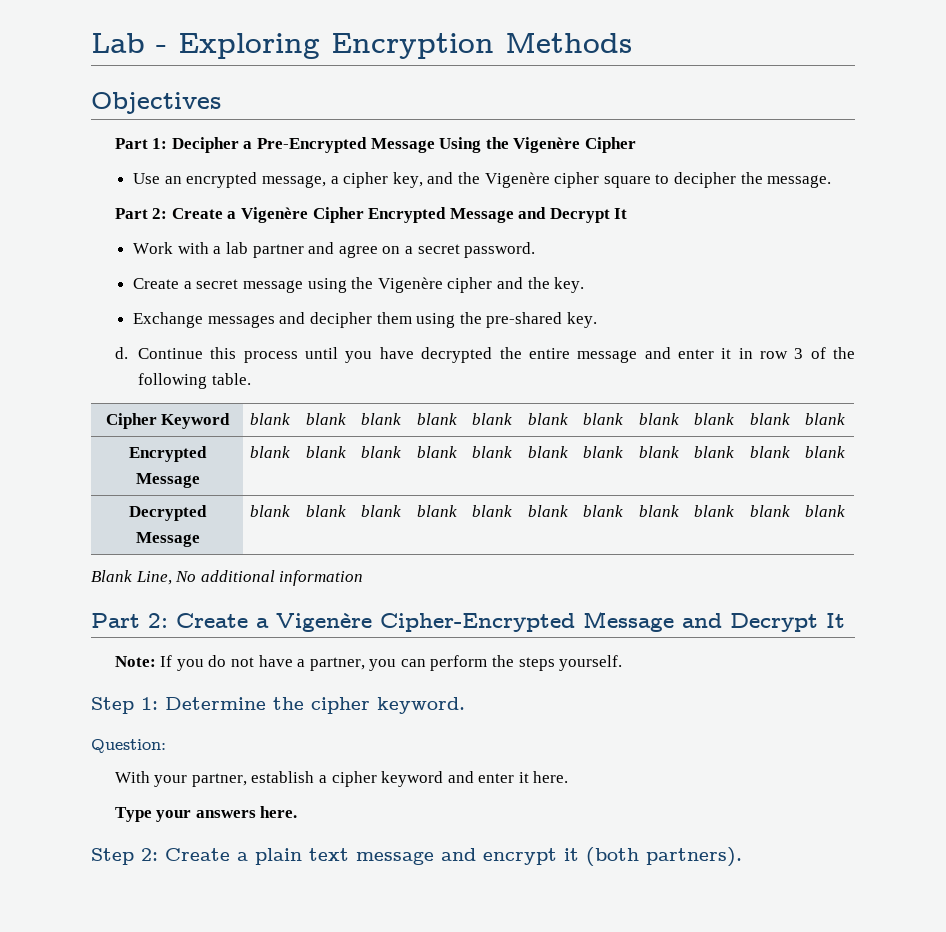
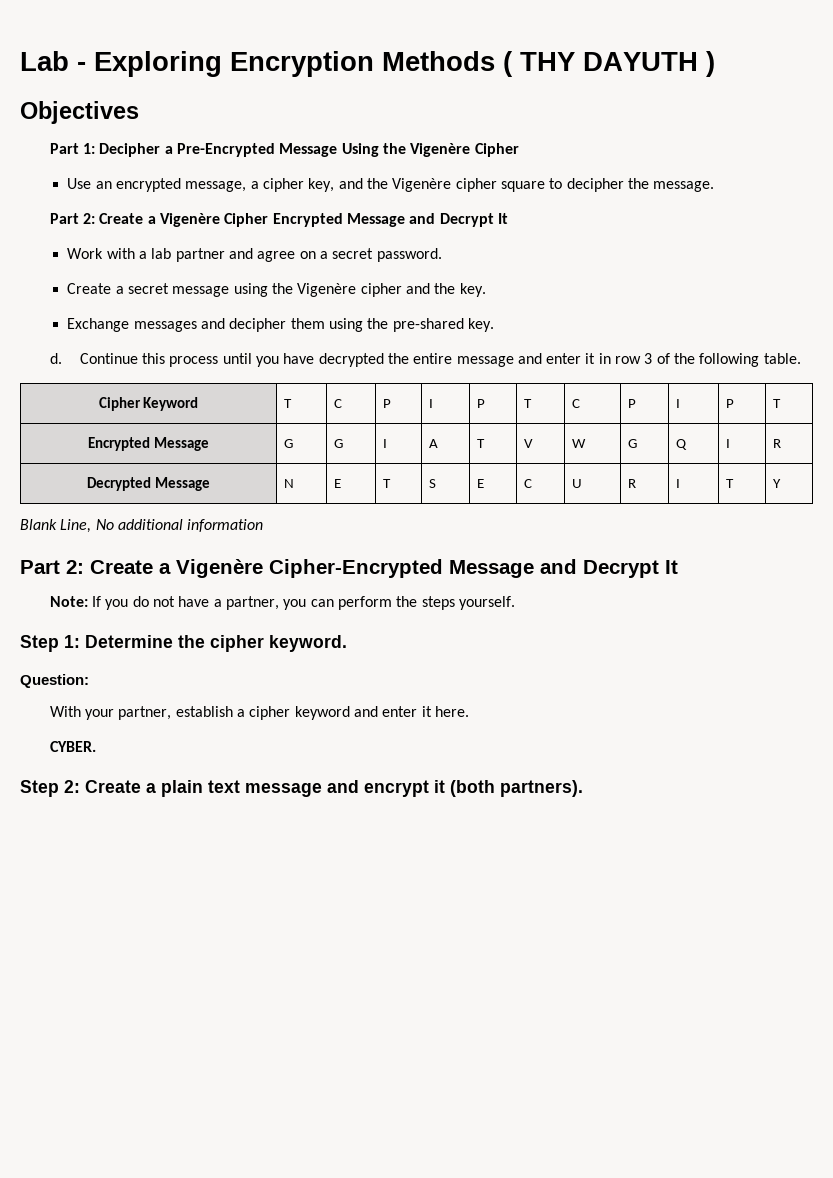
(632, 43) none -> [503,51,715,77] ( THY DAYUTH )
[250,413,291,425] [306,413,347,425] [361,413,402,425] [417,413,458,425] [472,413,513,425] [528,413,569,425] [583,413,624,425] [639,413,680,425] [694,413,735,425] [750,413,791,425] [805,413,846,425] [129,446,207,462] [135,473,200,488] [250,446,291,458] [306,446,347,458] [361,446,402,458] [417,446,458,458] [472,446,513,458] [528,446,569,458] [583,446,624,458] [639,446,680,458] [694,446,735,458] [750,446,791,458] [805,446,846,458] [129,505,207,521] [135,532,200,547] [250,505,291,517] [306,505,347,517] [361,505,402,517] [417,505,458,517] [472,505,513,517] [528,505,569,517] [583,505,624,517] [639,505,680,517] [694,505,735,517] [750,505,791,517] [805,505,846,517] blank | blank | blank | blank | blank | blank | blank | blank | blank | blank | blank // Encrypted Message | blank | blank | blank | blank | blank | blank | blank | blank | blank | blank | blank // Decrypted Message | blank | blank | blank | blank | blank | blank | blank | blank | blank | blank | blank -> [284,399,293,408] [334,399,343,408] [383,399,392,408] [429,399,434,408] [477,399,486,408] [524,399,533,408] [572,399,581,408] [628,399,637,408] [676,399,681,408] [726,399,735,408] [773,399,782,408] [88,437,209,451] [284,439,294,448] [334,439,344,448] [383,439,388,448] [429,439,439,448] [477,439,486,448] [524,439,534,448] [572,439,587,448] [628,439,638,448] [676,439,688,450] [726,439,731,448] [773,439,782,448] [87,477,210,491] [284,479,295,488] [334,479,342,488] [383,479,392,488] [429,479,437,488] [477,479,485,488] [524,479,533,488] [572,479,583,488] [628,479,637,488] [676,479,681,488] [726,479,735,488] [773,479,782,488] T | C | P | I | P | T | C | P | I | P | T // Encrypted Message | G | G | I | A | T | V | W | G | Q | I | R // Decrypted Message | N | E | T | S | E | C | U | R | I | T | Y
[114,806,298,822] Type your answers here. -> [49,741,96,752] CYBER.

